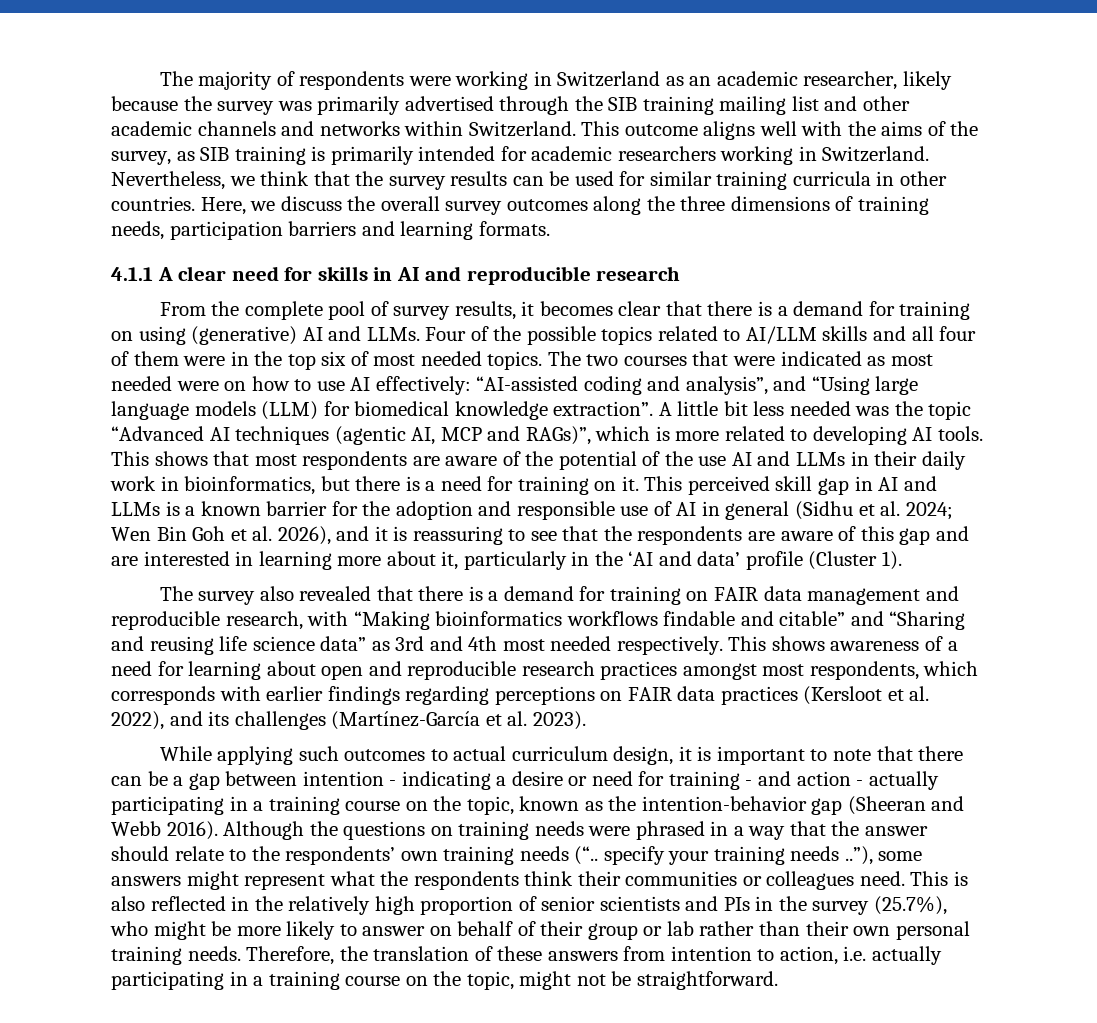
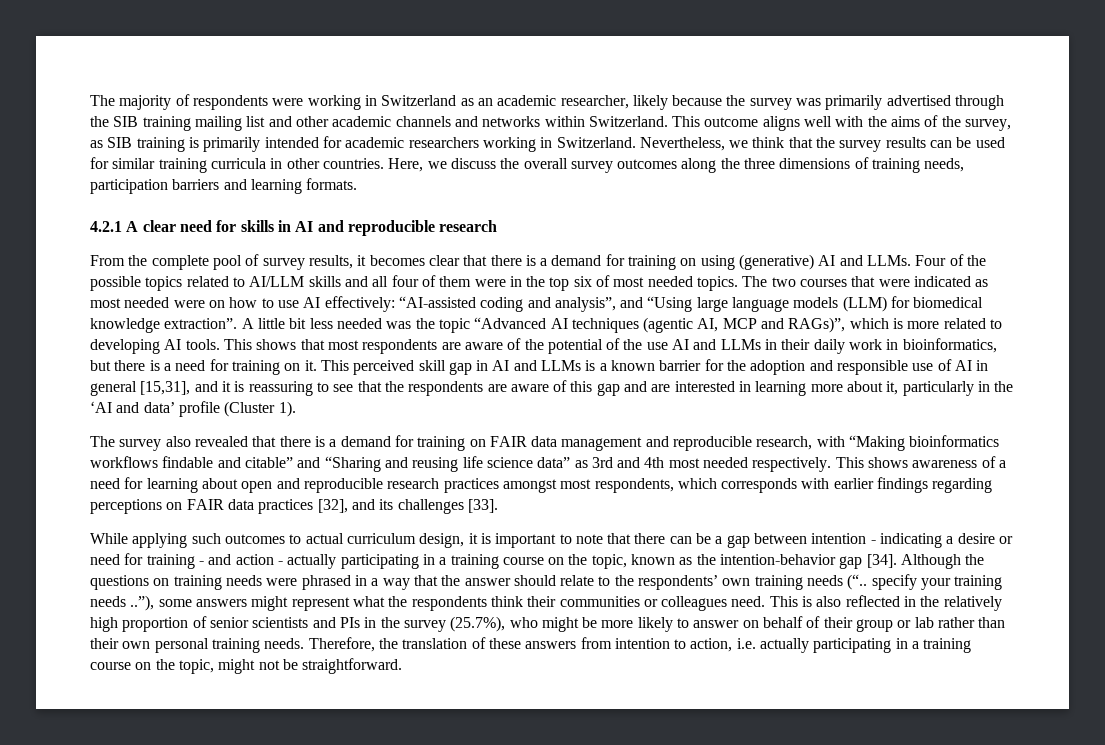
[111,267,153,281] 4.1.1 -> [90,221,122,232] 4.2.1
[795,501,953,520] [111,526,331,545] (Sidhu et al. 2024; Wen Bin Goh et al. 2026), -> [140,381,191,395] [15,31],
[803,686,930,705] [111,711,586,730] (Kersloot et al. 2022), and its challenges (Martínez-García et al. 2023). -> [317,499,498,514] [32], and its challenges [33].
[847,796,965,815] [111,821,218,840] (Sheeran and Webb 2016). -> [866,554,897,568] [34].

